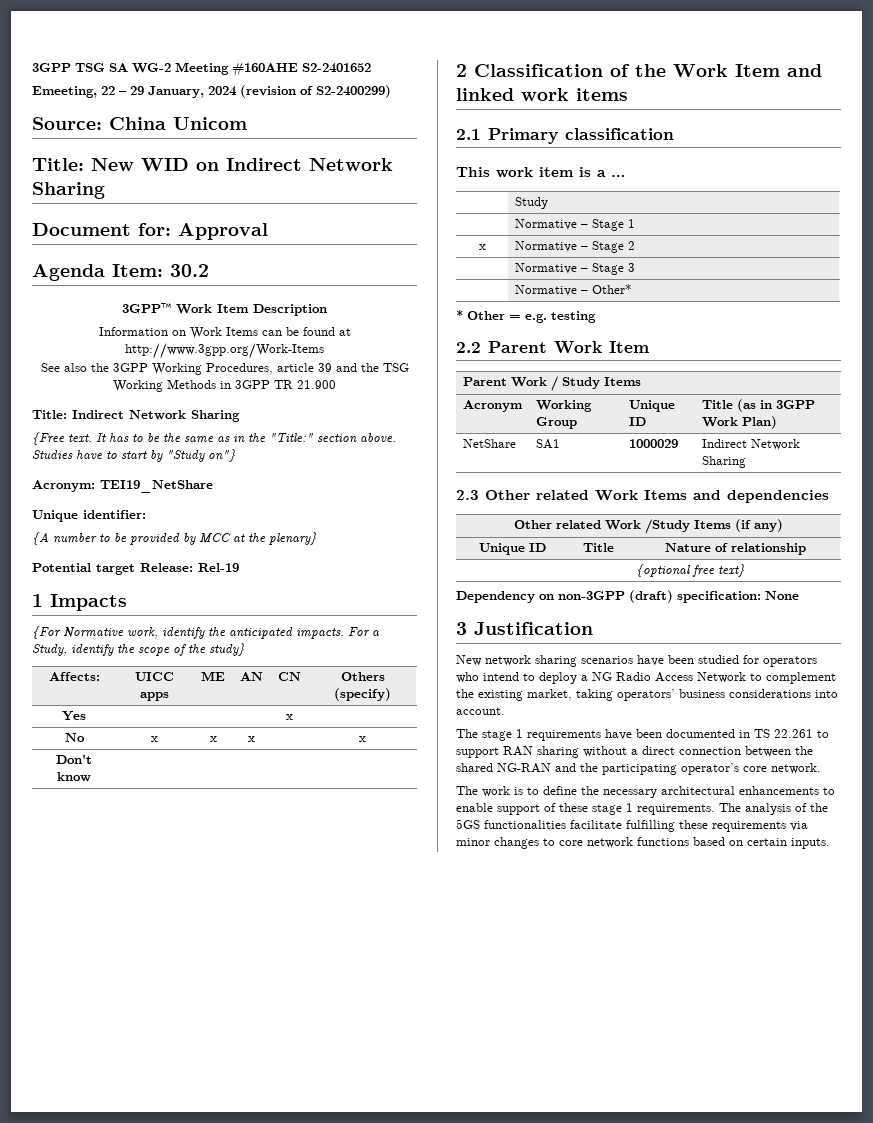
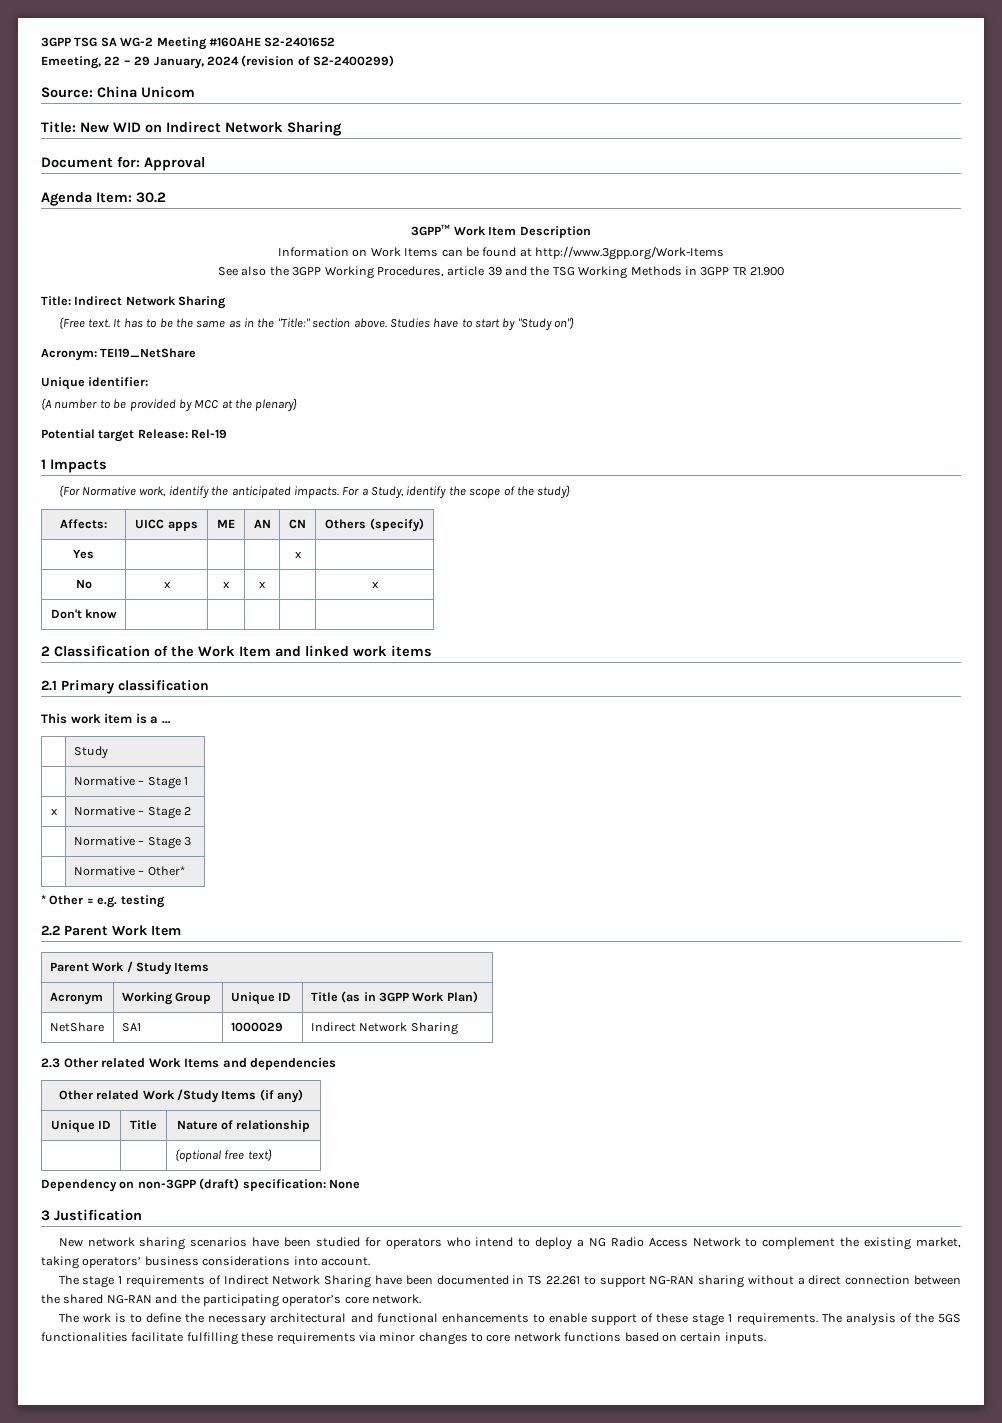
(601, 735) none -> [208,1275,372,1288] of Indirect Network Sharing
[503,746,533,756] RAN -> [649,1276,695,1285] NG-RAN
(735, 790) none -> [350,1313,438,1323] and functional

